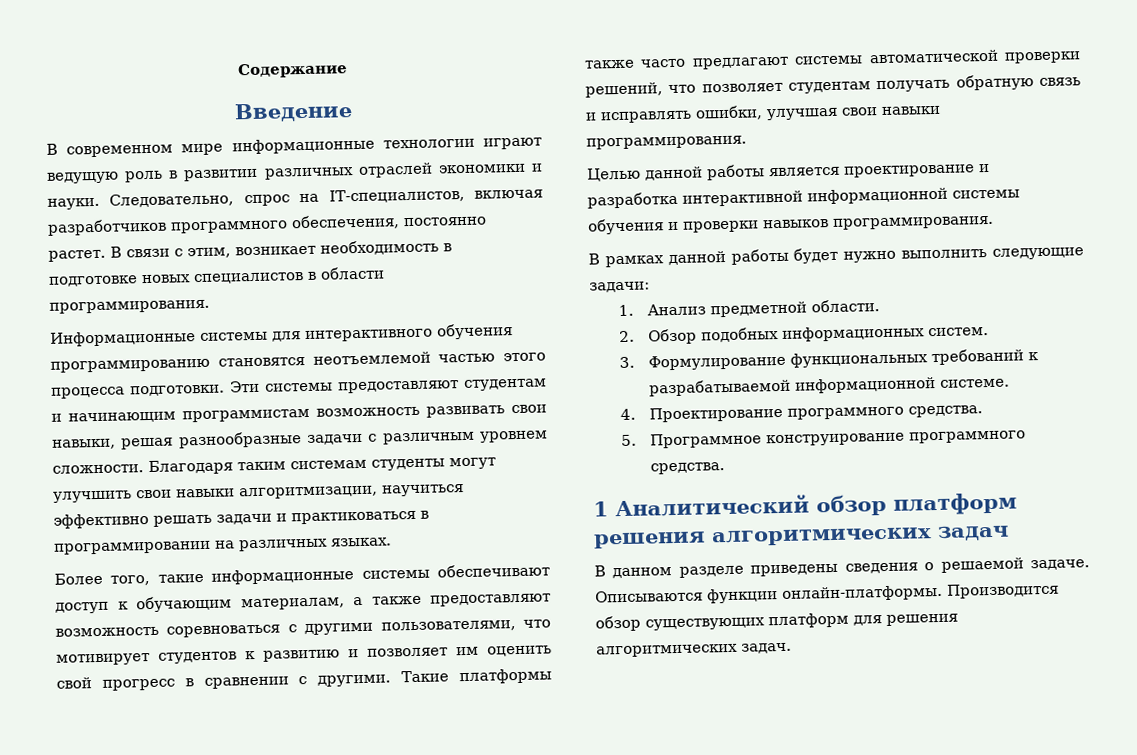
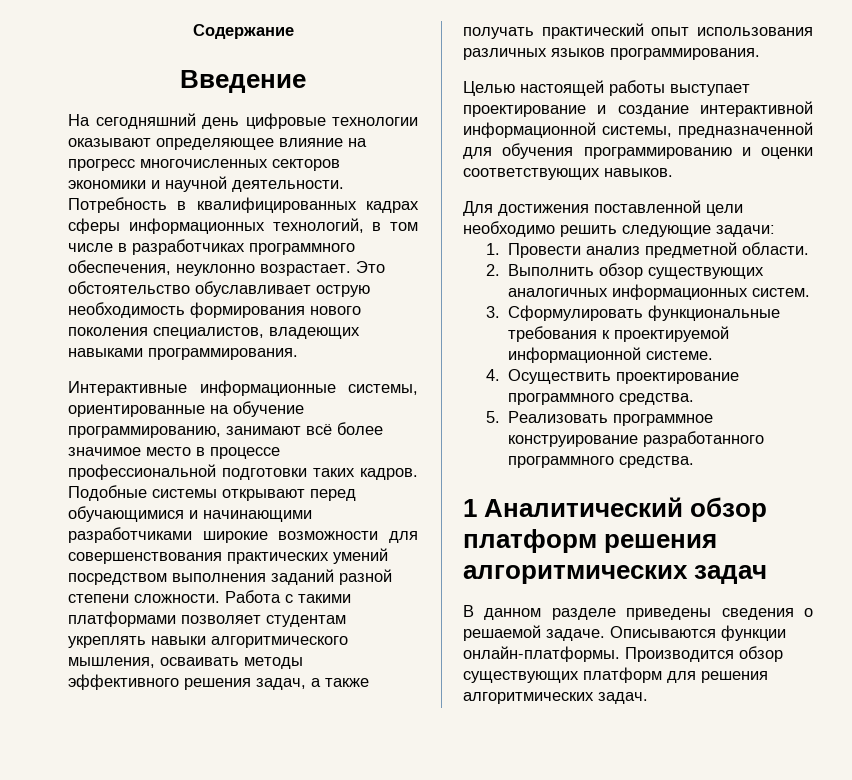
[46,137,542,158] [47,162,543,184] [47,187,543,210] [47,214,487,236] [48,239,452,262] [48,266,385,287] [49,299,210,314] [50,323,513,347] [50,351,546,373] [51,378,547,399] [51,404,547,424] [52,430,548,450] [52,457,496,476] [53,484,464,503] [53,510,429,529] [54,537,392,555] [54,563,550,586] [55,593,551,614] [55,619,551,638] [56,645,552,666] [56,668,552,691] [584,49,1081,70] [585,74,1081,98] [585,105,941,124] В современном мире информационные технологии играют ведущую роль в развитии различных отраслей экономики и науки. Следовательно, спрос на IT-специалистов, включая разработчиков программного обеспечения, постоянно растет. В связи с этим, возникает необходимость в подготовке новых специалистов в области программирования. // Информационные системы для интерактивного обучения программированию становятся неотъемлемой частью этого процесса подготовки. Эти системы предоставляют студентам и начинающим программистам возможность развивать свои навыки, решая разнообразные задачи с различным уровнем сложности. Благодаря таким системам студенты могут улучшить свои навыки алгоритмизации, научиться эффективно решать задачи и практиковаться в программировании на различных языках. // Более того, такие информационные системы обеспечивают доступ к обучающим материалам, а также предоставляют возможность соревноваться с другими пользователями, что мотивирует студентов к развитию и позволяет им оценить свой прогресс в сравнении с другими. Такие платформы также часто предлагают системы автоматической проверки решений, что позволяет студентам получать обратную связь и исправлять ошибки, улучшая свои навыки -> [68,113,418,129] [68,138,367,150] [68,159,340,171] [68,176,344,192] [68,197,419,213] [68,218,418,234] [68,239,355,255] [68,260,385,276] [68,281,370,297] [68,302,361,318] [68,327,360,339] [68,348,298,360] [68,380,418,396] [68,401,304,417] [68,422,383,438] [68,447,280,459] [68,464,418,480] [68,485,356,501] [68,506,312,522] [68,527,418,543] [68,548,388,564] [68,569,392,585] [68,590,351,603] [68,611,346,627] [68,636,348,648] [68,657,303,669] [68,674,369,690] [463,23,813,39] [463,48,605,60] На сегодняшний день цифровые технологии оказывают определяющее влияние на прогресс многочисленных секторов экономики и научной деятельности. Потребность в квалифицированных кадрах сферы информационных технологий, в том числе в разработчиках программного обеспечения, неуклонно возрастает. Это обстоятельство обуславливает острую необходимость формирования нового поколения специалистов, владеющих навыками программирования. // Интерактивные информационные системы, ориентированные на обучение программированию, занимают всё более значимое место в процессе профессиональной подготовки таких кадров. Подобные системы открывают перед обучающимися и начинающими разработчиками широкие возможности для совершенствования практических умений посредством выполнения заданий разной степени сложности. Работа с такими платформами позволяет студентам укреплять навыки алгоритмического мышления, осваивать методы эффективного решения задач, а также получать практический опыт использования различных языков
[645,164,840,181] данной работы является -> [520,80,750,96] настоящей работы выступает
[587,191,678,209] разработка -> [617,105,689,117] создание
[952,189,1020,199] [587,215,994,235] [588,247,988,268] системы обучения и проверки навыков программирования. // В рамках данной работы будет нужно выполнить -> [602,122,813,138] [463,143,813,159] [463,168,673,180] [463,200,743,216] [463,221,617,237] системы, предназначенной для обучения программированию и оценки соответствующих навыков. // Для достижения поставленной цели необходимо решить
[646,303,706,316] Анализ -> [508,243,641,258] Провести анализ
[647,327,779,345] Обзор подобных -> [508,263,765,279] [508,288,609,297] Выполнить обзор существующих аналогичных
[647,348,1039,371] [648,378,791,397] Формулирование функциональных требований к разрабатываемой -> [508,305,781,321] [508,326,730,342] Сформулировать функциональные требования к проектируемой
[648,405,783,423] Проектирование -> [508,369,740,384] Осуществить проектирование
[649,432,905,449] Программное конструирование -> [508,411,714,426] [508,431,765,447] Реализовать программное конструирование разработанного

